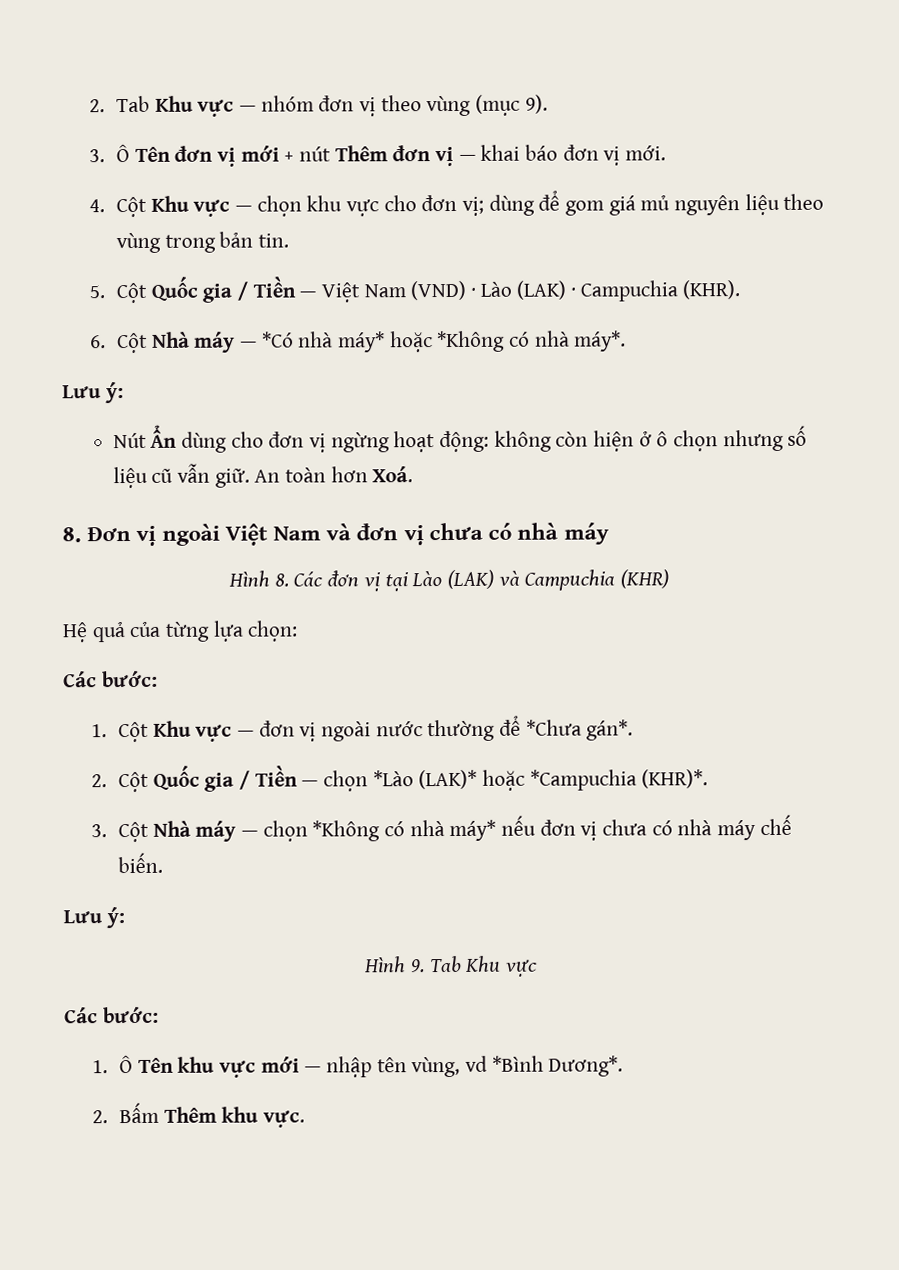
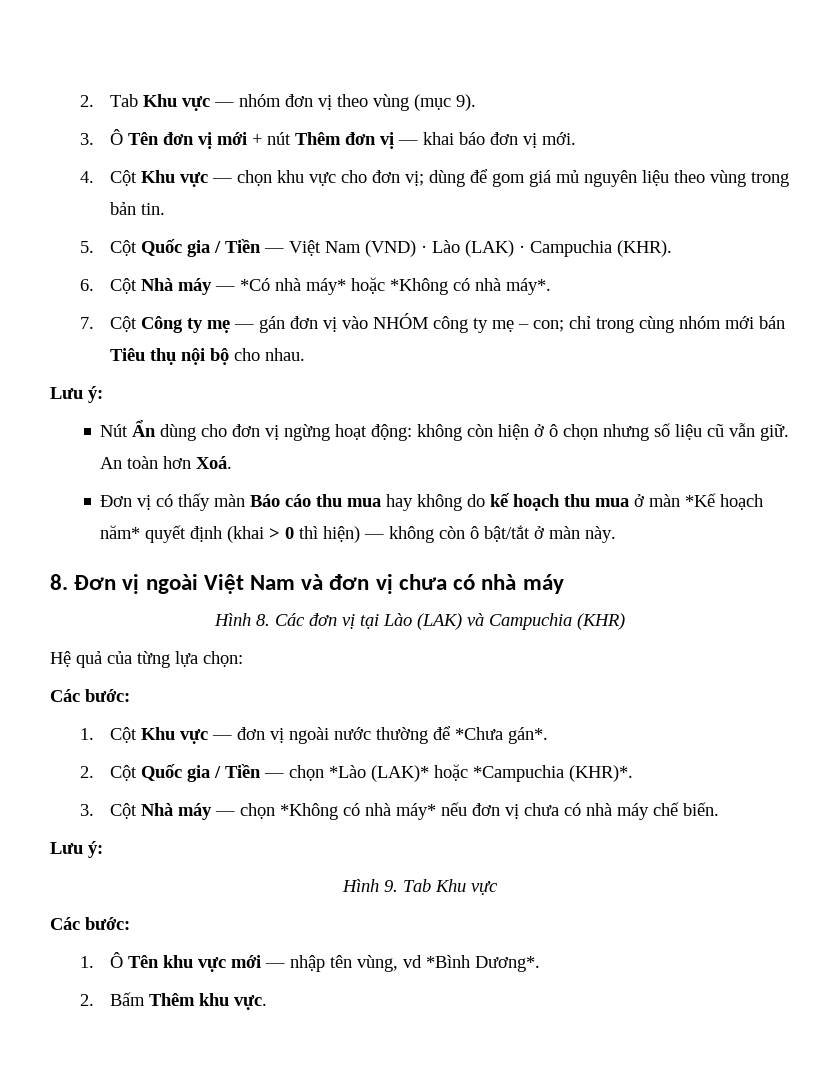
(627, 341) none -> [79,313,785,333] [109,348,305,365] // 7. Cột Công ty mẹ — gán đơn vị vào NHÓM công ty mẹ – con; chỉ trong cùng nhóm mới bán Tiêu thụ nội bộ cho nhau.
(414, 474) none -> [100,493,764,511] [100,525,617,543] // Đơn vị có thấy màn Báo cáo thu mua hay không do kế hoạch thu mua ở màn *Kế hoạch năm* quyết định (khai > 0 thì hiện) — không còn ô bật/tắt ở màn này.

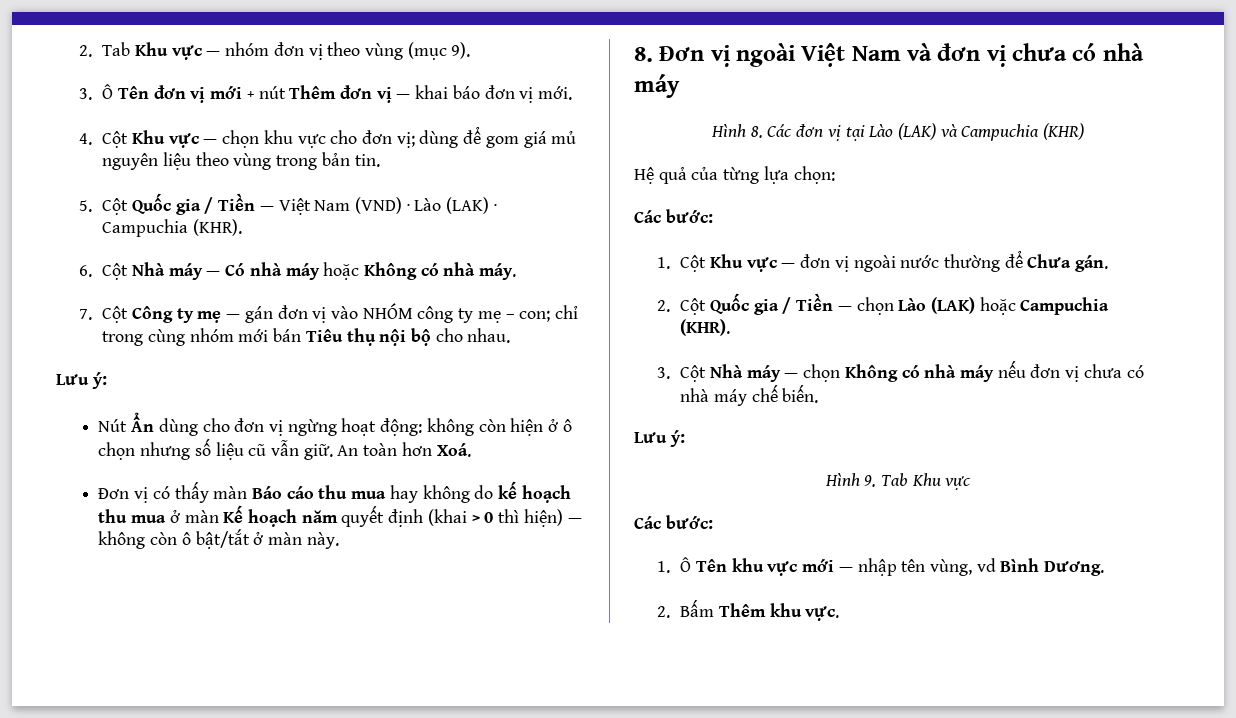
[239,277,551,295] *Có nhà máy* hoặc *Không có nhà máy*. -> [225,262,517,280] Có nhà máy hoặc Không có nhà máy.
[685,493,764,510] [100,525,141,539] *Kế hoạch năm* -> [223,505,338,527] Kế hoạch năm
[454,727,548,744] *Chưa gán*. -> [1027,254,1109,272] Chưa gán.
[328,764,633,782] *Lào (LAK)* hoặc *Campuchia (KHR)*. -> [898,297,1110,315] [680,319,731,336] Lào (LAK) hoặc Campuchia (KHR).
[279,803,436,820] *Không có nhà máy* -> [844,364,995,382] Không có nhà máy
[425,955,540,972] *Bình Dương*. -> [1000,558,1105,576] Bình Dương.

